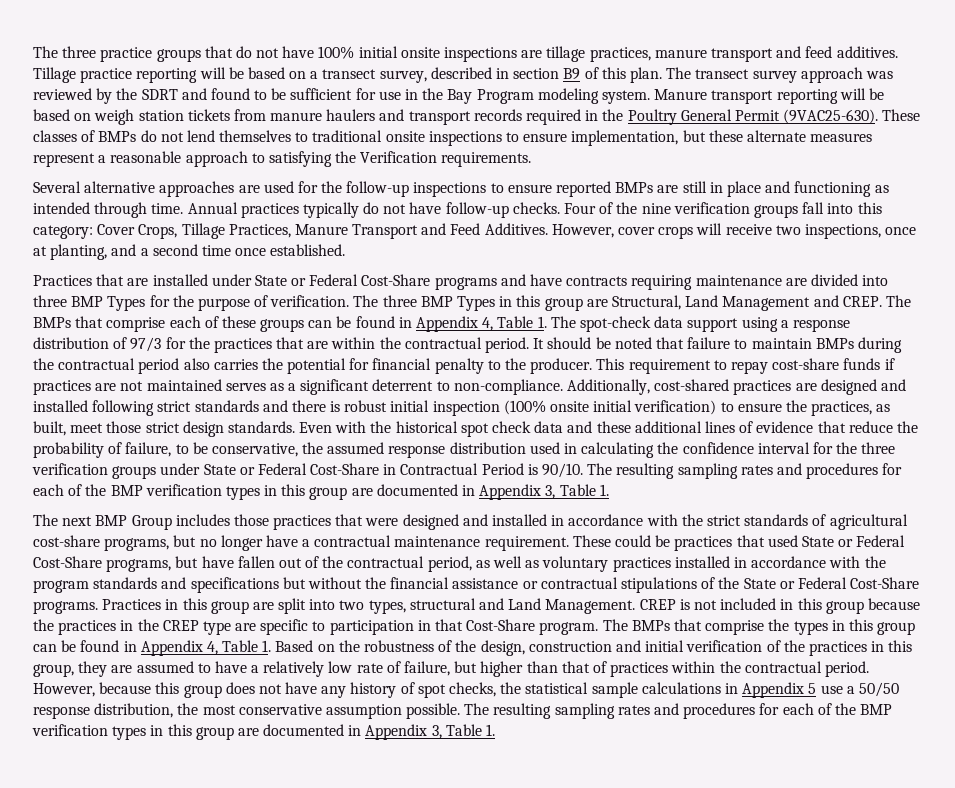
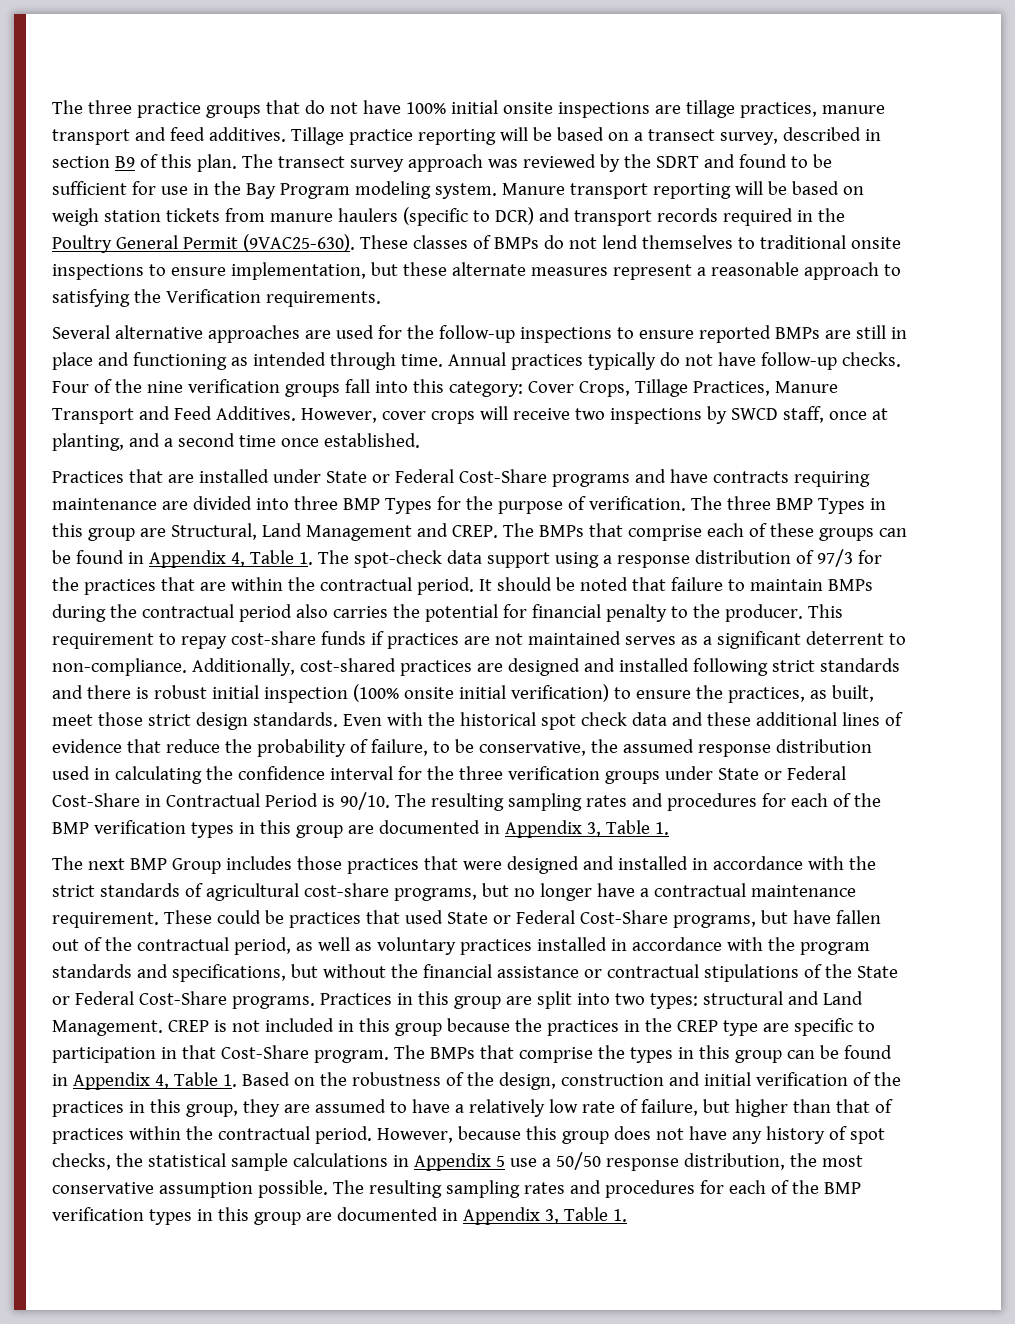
(376, 115) none -> [402,207,534,226] (specific to DCR)
[804,224,881,239] inspections, -> [609,406,824,424] inspections by SWCD staff,
[190,577,279,593] specifications -> [171,964,286,982] specifications,
[368,600,406,614] types, -> [649,993,698,1009] types:

